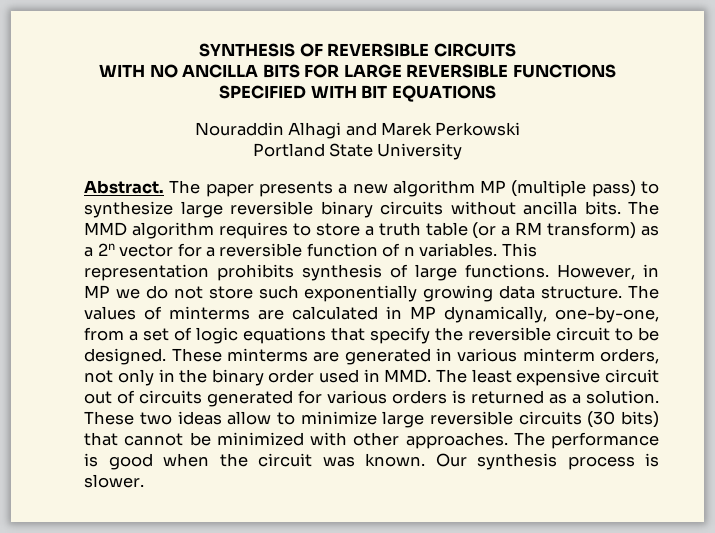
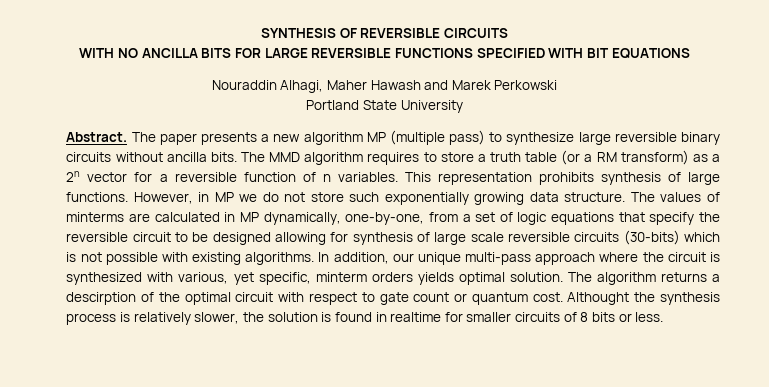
[288,122,342,139] Alhagi -> [280,80,421,93] Alhagi, Maher Hawash
[84,348,659,365] [84,369,659,386] [84,390,659,407] [84,411,659,428] [84,432,659,449] [84,453,659,470] [84,474,145,488] designed. These minterms are generated in various minterm orders, not only in the binary order used in MMD. The least expensive circuit out of circuits generated for various orders is returned as a solution. These two ideas allow to minimize large reversible circuits (30 bits) that cannot be minimized with other approaches. The performance is good when the circuit was known. Our synthesis process is slower. -> [212,230,721,245] [66,252,721,265] [66,272,720,285] [66,292,720,305] [66,312,664,325] designed allowing for synthesis of large scale reversible circuits (30-bits) which is not possible with existing algorithms. In addition, our unique multi-pass approach where the circuit is synthesized with various, yet specific, minterm orders yields optimal solution. The algorithm returns a descirption of the optimal circuit with respect to gate count or quantum cost. Althought the synthesis process is relatively slower, the solution is found in realtime for smaller circuits of 8 bits or less.

